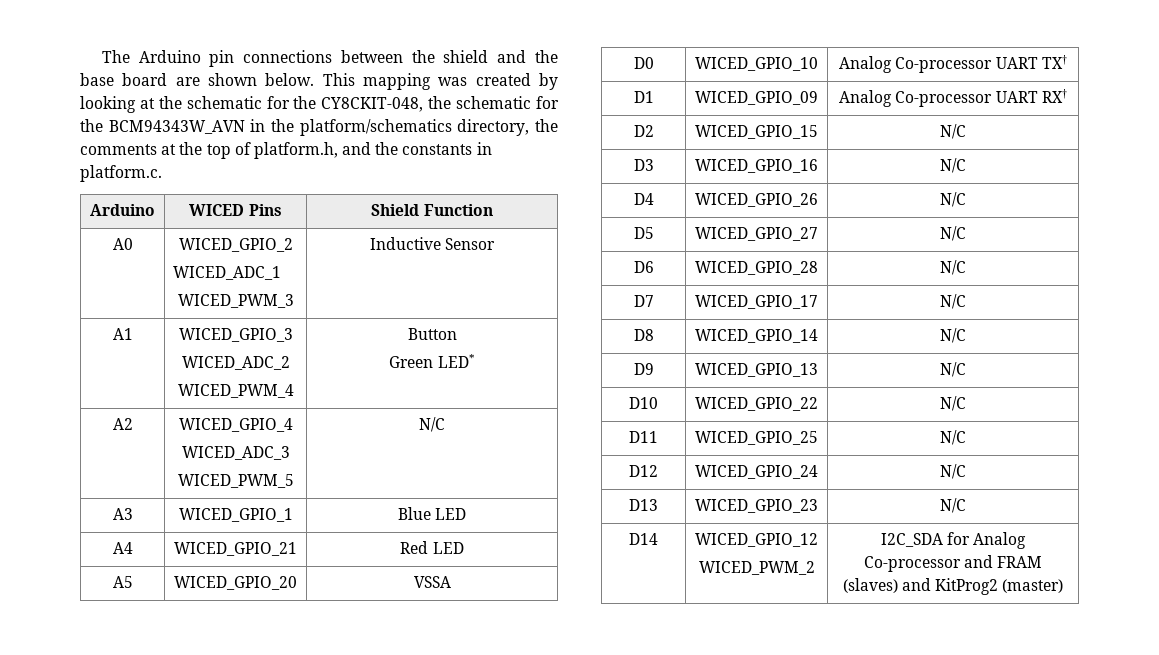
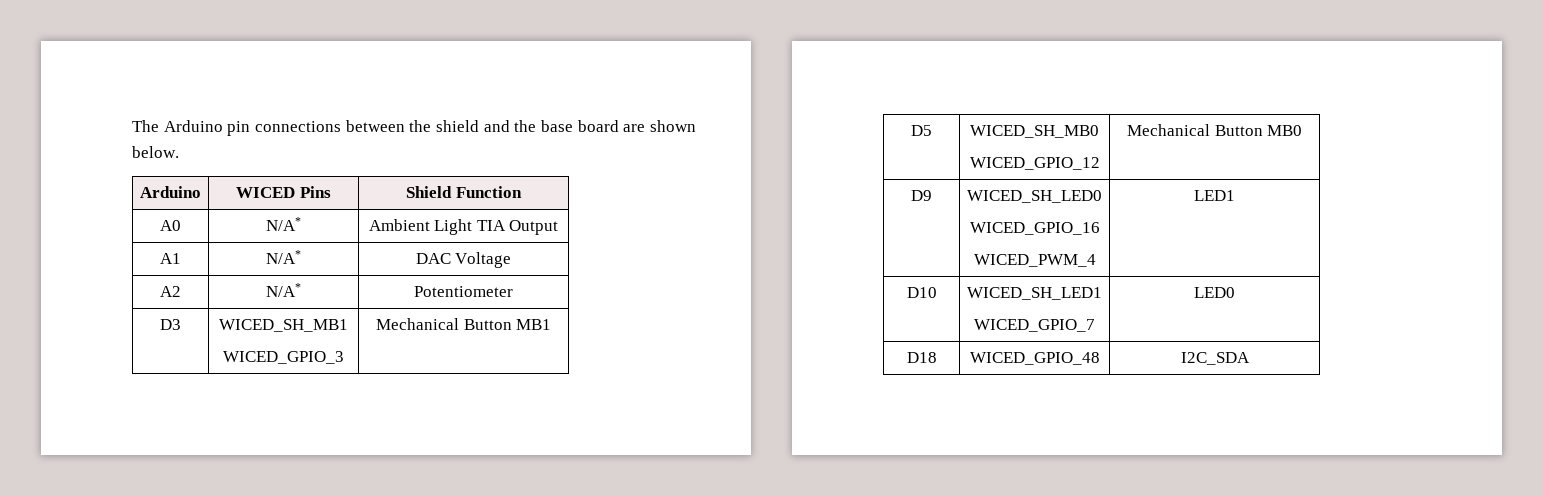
[322,73,558,90] [80,96,559,113] [80,119,558,136] [80,142,492,159] [80,165,162,182] This mapping was created by looking at the schematic for the CY8CKIT-048, the schematic for the BCM94343W_AVN in the platform/schematics directory, the comments at the top of platform.h, and the constants in platform.c. -> (179, 152) none
[178,238,293,252] [173,266,282,280] [177,294,294,308] [369,237,496,250] [112,328,133,340] [178,328,293,342] [181,356,290,370] [177,384,294,398] [407,328,457,340] [389,354,475,368] [112,418,133,430] [178,418,293,432] [181,446,290,460] [177,474,294,488] [419,417,445,432] [112,508,133,520] [178,508,293,522] [397,507,467,520] [112,542,133,554] [174,542,297,556] [400,541,464,554] [112,576,133,588] [174,576,297,590] [413,576,451,588] [633,57,654,69] [695,57,818,71] [839,55,1067,73] [633,91,654,103] [695,91,818,105] [839,89,1067,107] [633,125,654,137] [695,125,818,139] [940,124,966,139] [633,159,654,171] [695,159,818,173] [940,158,966,173] [633,193,654,205] [695,193,818,207] [940,192,966,207] [633,227,654,239] [695,227,818,241] [940,226,966,241] [633,261,654,273] [695,261,818,275] [940,260,966,275] [633,295,654,307] [695,295,818,309] [940,294,966,309] [633,329,654,341] [695,329,818,343] [940,328,966,343] [633,363,654,375] [695,363,818,377] [940,362,966,377] [629,397,658,409] [695,397,818,411] [940,396,966,411] [629,431,658,443] [695,431,818,445] [940,430,966,445] [629,465,658,477] [695,465,818,479] [940,464,966,479] [629,499,658,511] [695,499,818,513] [940,498,966,513] [629,533,658,545] [695,533,818,547] [698,561,815,575] [880,532,1027,549] [863,555,1043,572] [842,578,1064,595] WICED_GPIO_2 // WICED_ADC_1 // WICED_PWM_3 | Inductive Sensor // A1 | WICED_GPIO_3 // WICED_ADC_2 // WICED_PWM_4 | Button // Green LED* // A2 | WICED_GPIO_4 // WICED_ADC_3 // WICED_PWM_5 | N/C // A3 | WICED_GPIO_1 | Blue LED // A4 | WICED_GPIO_21 | Red LED // A5 | WICED_GPIO_20 | VSSA // D0 | WICED_GPIO_10 | Analog Co-processor UART TX† // D1 | WICED_GPIO_09 | Analog Co-processor UART RX† // D2 | WICED_GPIO_15 | N/C // D3 | WICED_GPIO_16 | N/C // D4 | WICED_GPIO_26 | N/C // D5 | WICED_GPIO_27 | N/C // D6 | WICED_GPIO_28 | N/C // D7 | WICED_GPIO_17 | N/C // D8 | WICED_GPIO_14 | N/C // D9 | WICED_GPIO_13 | N/C // D10 | WICED_GPIO_22 | N/C // D11 | WICED_GPIO_25 | N/C // D12 | WICED_GPIO_24 | N/C // D13 | WICED_GPIO_23 | N/C // D14 | WICED_GPIO_12 // WICED_PWM_2 | I2C_SDA for Analog Co-processor and FRAM (slaves) and KitProg2 (master) -> [266,217,301,231] [368,219,559,235] [160,253,181,264] [266,250,301,264] [415,252,512,268] [160,286,181,297] [266,283,301,297] [414,286,513,297] [160,319,181,330] [219,319,348,332] [223,351,344,364] [375,318,552,330] [911,125,932,136] [970,125,1099,138] [969,157,1100,170] [1126,124,1303,136] [911,190,932,201] [967,190,1102,203] [969,222,1100,235] [973,254,1096,267] [1194,190,1235,201] [906,287,937,298] [967,287,1102,300] [974,319,1095,332] [1194,287,1235,298] [906,352,937,363] [969,352,1100,365] [1180,352,1250,365] N/A* | Ambient Light TIA Output // A1 | N/A* | DAC Voltage // A2 | N/A* | Potentiometer // D3 | WICED_SH_MB1 // WICED_GPIO_3 | Mechanical Button MB1 // D5 | WICED_SH_MB0 // WICED_GPIO_12 | Mechanical Button MB0 // D9 | WICED_SH_LED0 // WICED_GPIO_16 // WICED_PWM_4 | LED1 // D10 | WICED_SH_LED1 // WICED_GPIO_7 | LED0 // D18 | WICED_GPIO_48 | I2C_SDA

